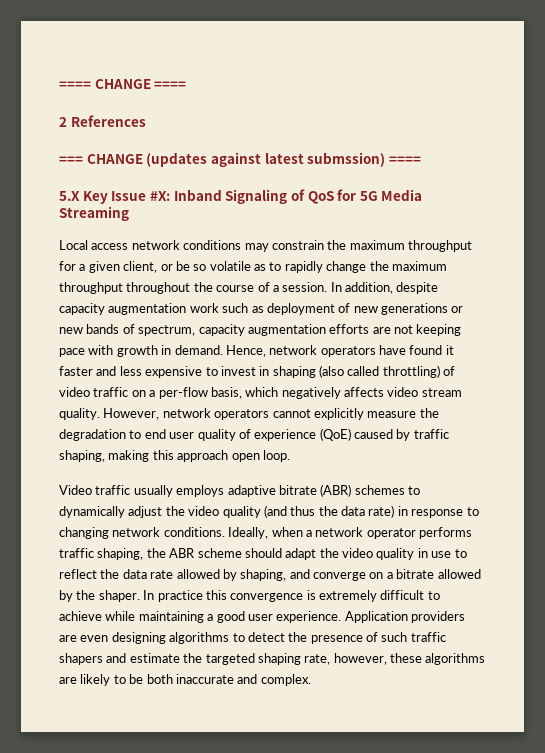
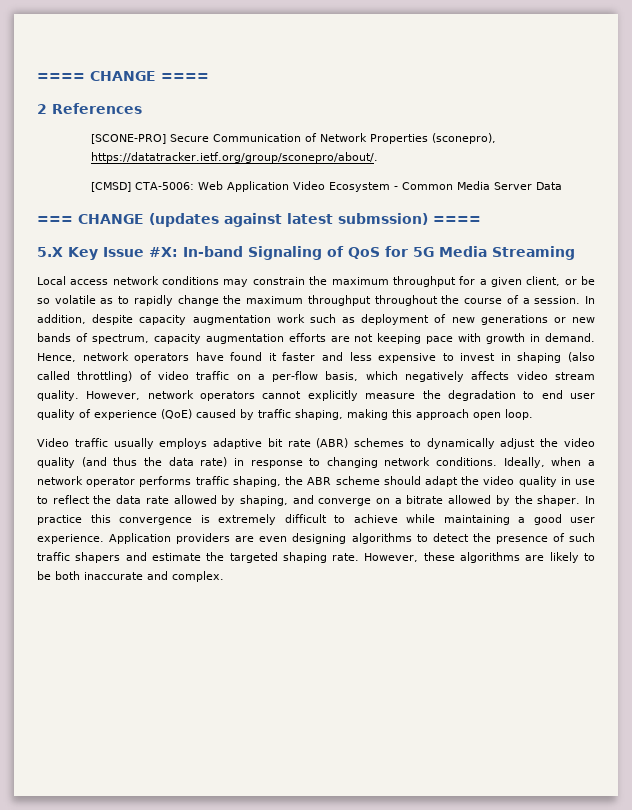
(146, 121) none -> [90,133,496,144] [90,152,378,163] [90,181,562,192] // [SCONE-PRO] Secure Communication of Network Properties (sconepro), https://datatracker.ietf.org/group/sconepro/about/. // [CMSD] CTA-5006: Web Application Video Ecosystem - Common Media Server Data
[173,189,222,201] Inband -> [183,246,243,257] In-band
[278,485,317,495] bitrate -> [267,438,311,447] bit rate
[304,653,387,665] rate, however, -> [332,553,419,562] rate. However,

